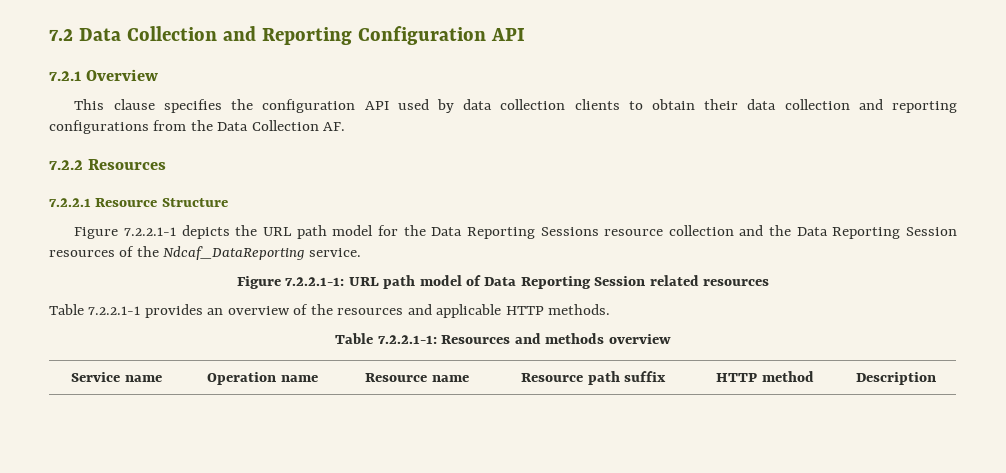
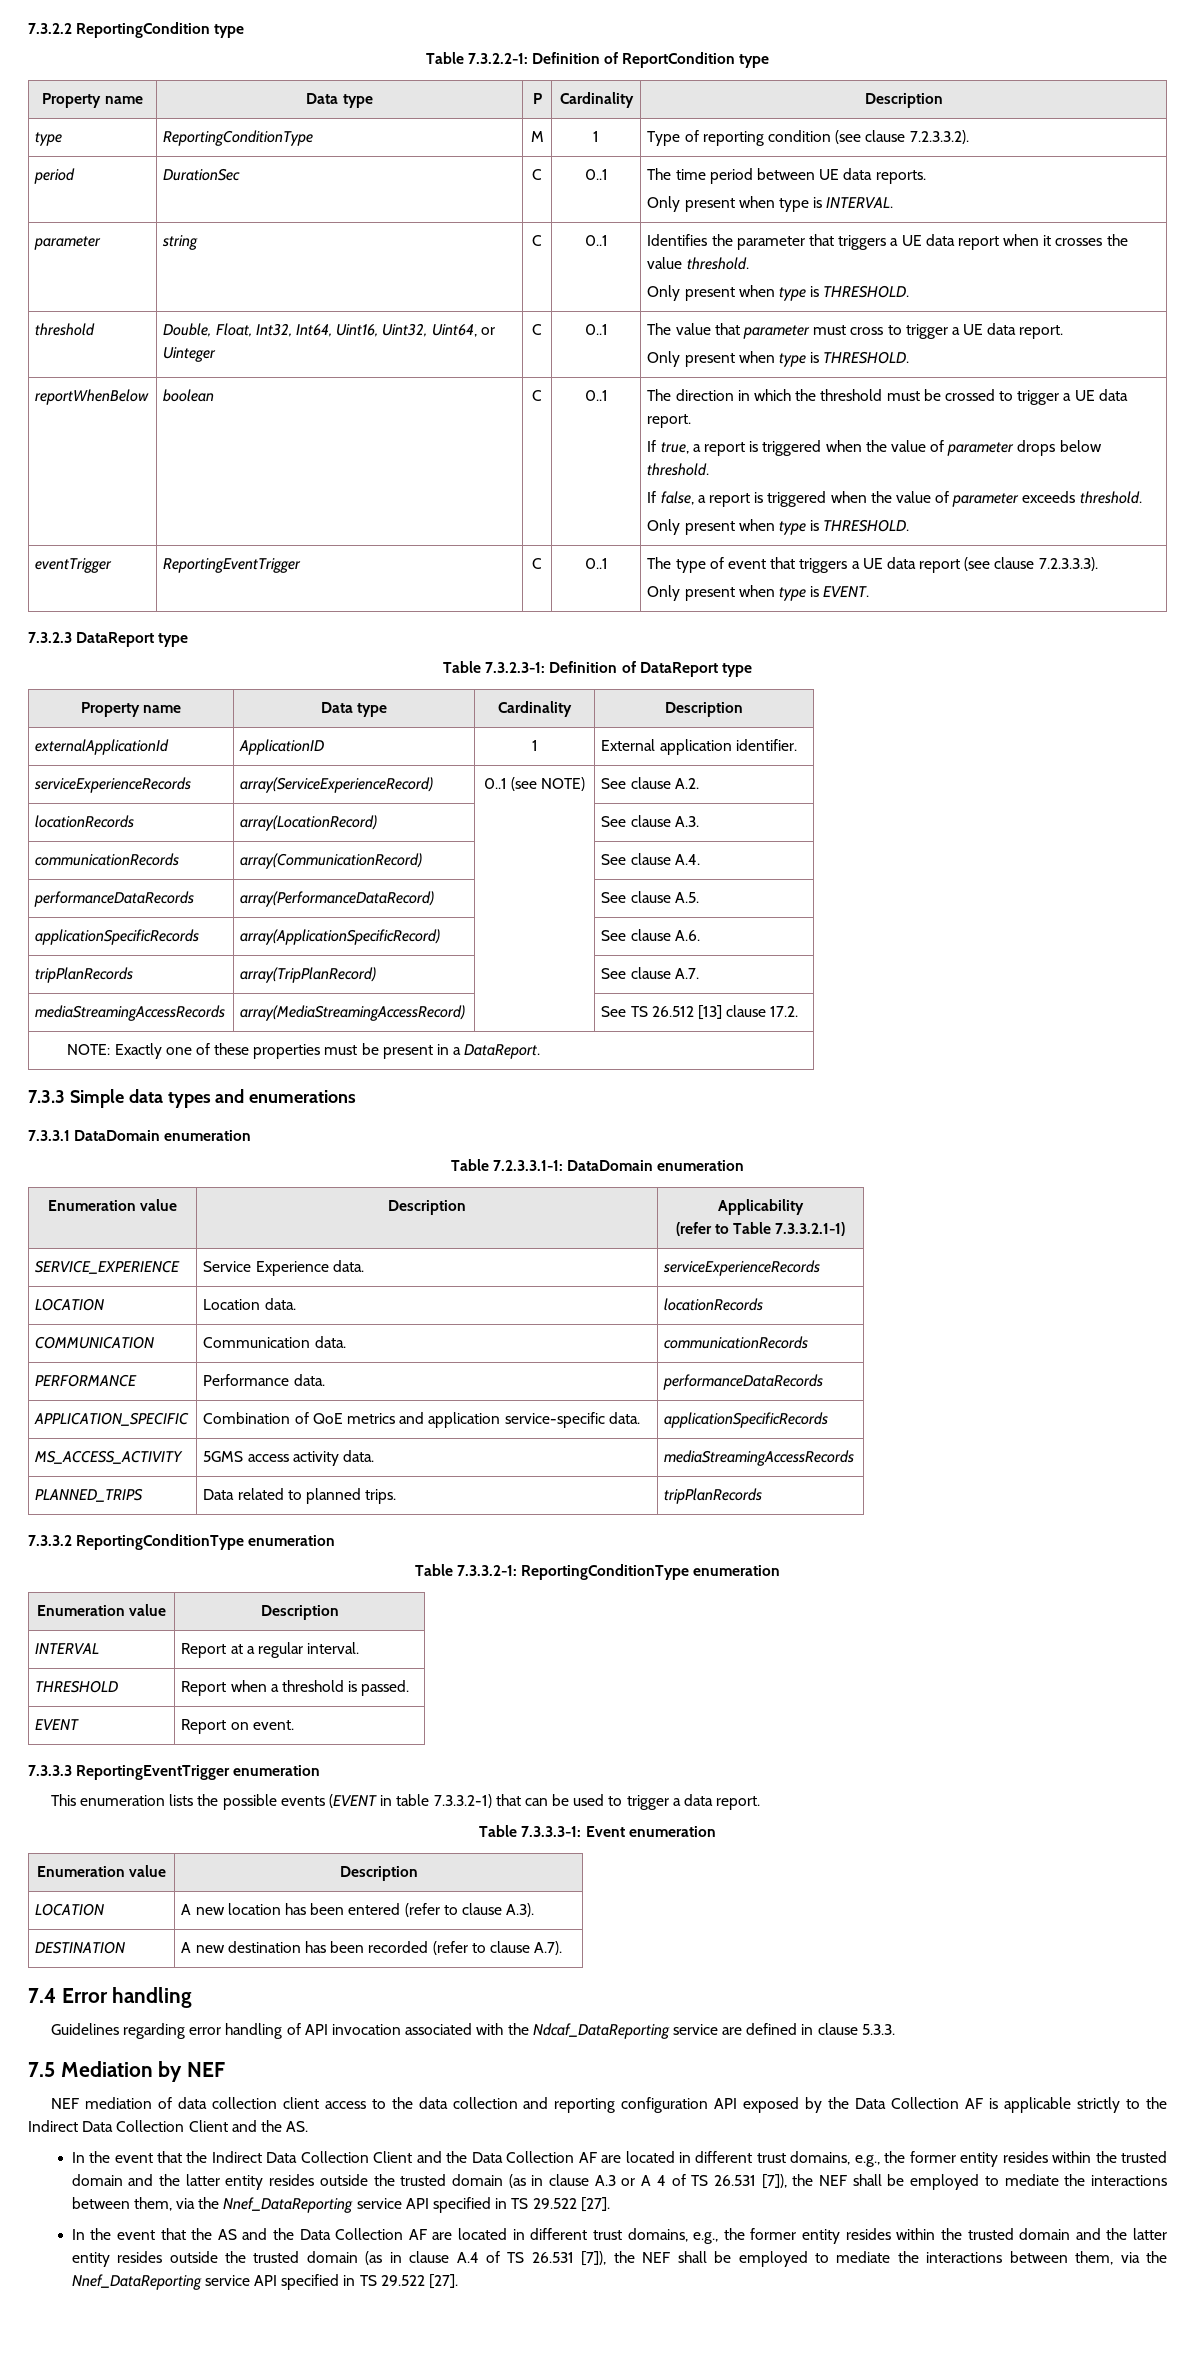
[49,26,525,45] [49,69,159,81] [74,99,958,113] [49,120,346,134] [49,159,167,170] [49,198,228,207] [74,225,957,239] [49,246,361,260] [236,275,770,289] [49,304,611,318] [335,333,671,344] [71,372,162,382] [207,372,318,385] [365,373,469,382] [521,371,666,385] [716,371,814,382] [856,372,936,385] 7.2 Data Collection and Reporting Configuration API // 7.2.1 Overview // This clause specifies the configuration API used by data collection clients to obtain their data collection and reporting configurations from the Data Collection AF. // 7.2.2 Resources // 7.2.2.1 Resource Structure // Figure 7.2.2.1-1 depicts the URL path model for the Data Reporting Sessions resource collection and the Data Reporting Session resources of the Ndcaf_DataReporting service. // Figure 7.2.2.1-1: URL path model of Data Reporting Session related resources // Table 7.2.2.1-1 provides an overview of the resources and applicable HTTP methods. // Table 7.2.2.1-1: Resources and methods overview // Service name | Operation name | Resource name | Resource path suffix | HTTP method | Description -> [28,22,245,38] [425,52,770,68] [42,93,143,108] [306,93,373,108] [532,93,542,104] [559,92,634,108] [864,93,943,108] [35,132,63,146] [163,130,314,146] [530,131,544,142] [593,131,599,142] [647,130,969,146] [34,168,76,184] [163,168,241,181] [532,169,542,180] [584,169,608,180] [647,168,926,184] [647,196,894,212] [34,236,102,250] [162,235,199,250] [532,235,542,246] [584,235,608,246] [647,234,1128,250] [647,257,749,270] [647,285,910,301] [35,323,96,336] [163,323,495,337] [163,347,217,362] [532,324,542,335] [584,324,608,335] [647,323,1064,339] [647,351,910,367] [35,389,150,405] [163,389,215,402] [532,390,542,401] [584,390,608,401] [647,389,1128,405] [647,414,692,428] [647,440,1102,456] [647,463,710,476] [647,491,1142,507] [647,519,910,535] [35,558,113,573] [163,558,302,573] [532,558,542,569] [584,558,608,569] [647,557,1098,573] [647,585,870,601] [28,632,189,647] [443,661,752,677] [80,702,182,717] [320,702,388,717] [498,701,572,717] [665,702,743,717] [35,739,170,755] [239,739,325,755] [531,740,538,751] [601,739,797,755] [34,777,192,793] [240,777,434,793] [483,777,586,791] [601,777,699,789] [35,815,135,828] [240,815,378,831] [601,815,699,827] [35,853,180,866] [240,853,423,869] [601,853,700,865] [34,891,195,907] [240,891,435,907] [601,891,699,903] [35,929,200,945] [240,929,441,945] [601,929,700,941] [35,967,134,983] [240,967,377,983] [601,967,699,979] [35,1005,226,1021] [240,1005,466,1021] [601,1005,799,1020] [67,1043,541,1059] [28,1089,357,1108] [28,1130,252,1141] [450,1159,745,1171] [47,1199,178,1211] [388,1200,466,1215] [718,1199,804,1215] [675,1222,846,1236] [35,1260,181,1274] [203,1260,364,1276] [663,1260,821,1276] [35,1298,105,1311] [203,1298,296,1310] [664,1298,764,1311] [35,1336,155,1349] [203,1336,346,1348] [664,1336,809,1349] [35,1374,138,1387] [203,1374,325,1386] [663,1374,824,1390] [34,1412,190,1426] [203,1412,640,1428] [664,1412,829,1428] [34,1450,184,1464] [203,1450,375,1466] [664,1450,855,1466] [35,1488,144,1502] [203,1488,397,1504] [664,1488,763,1504] [28,1534,336,1550] [414,1564,781,1580] [36,1604,167,1616] [260,1605,339,1620] [35,1643,100,1654] [181,1642,360,1658] [35,1680,119,1693] [181,1680,410,1696] [35,1719,80,1730] [181,1719,294,1734] [28,1765,321,1780] [50,1794,761,1810] [479,1825,716,1837] [36,1865,167,1877] [339,1866,418,1881] [35,1903,105,1916] [181,1903,535,1917] [35,1941,126,1954] [181,1941,563,1955] [28,1987,193,2008] [50,2023,895,2039] [28,2061,225,2082] [50,2097,1168,2113] [28,2120,309,2132] [71,2151,1167,2167] [71,2174,1167,2190] [71,2197,610,2213] [71,2228,1167,2244] [71,2251,1167,2267] [71,2274,458,2290] 7.3.2.2 ReportingCondition type // Table 7.3.2.2-1: Definition of ReportCondition type // Property name | Data type | P | Cardinality | Description // type | ReportingConditionType | M | 1 | Type of reporting condition (see clause 7.2.3.3.2). // period | DurationSec | C | 0..1 | The time period between UE data reports. // Only present when type is INTERVAL. // parameter | string | C | 0..1 | Identifies the parameter that triggers a UE data report when it crosses the value threshold. // Only present when type is THRESHOLD. // threshold | Double, Float, Int32, Int64, Uint16, Uint32, Uint64, or Uinteger | C | 0..1 | The value that parameter must cross to trigger a UE data report. // Only present when type is THRESHOLD. // reportWhenBelow | boolean | C | 0..1 | The direction in which the threshold must be crossed to trigger a UE data report. // If true, a report is triggered when the value of parameter drops below threshold. // If false, a report is triggered when the value of parameter exceeds threshold. // Only present when type is THRESHOLD. // eventTrigger | ReportingEventTrigger | C | 0..1 | The type of event that triggers a UE data report (see clause 7.2.3.3.3). // Only present when type is EVENT. // 7.3.2.3 DataReport type // Table 7.3.2.3-1: Definition of DataReport type // Property name | Data type | Cardinality | Description // externalApplicationId | ApplicationID | 1 | External application identifier. // serviceExperienceRecords | array(ServiceExperienceRecord) | 0..1 (see NOTE) | See clause A.2. // locationRecords | array(LocationRecord) | | See clause A.3. // communicationRecords | array(CommunicationRecord) | | See clause A.4. // performanceDataRecords | array(PerformanceDataRecord) | | See clause A.5. // applicationSpecificRecords | array(ApplicationSpecificRecord) | | See clause A.6. // tripPlanRecords | array(TripPlanRecord) | | See clause A.7. // mediaStreamingAccessRecords | array(MediaStreamingAccessRecord) | | See TS 26.512 [13] clause 17.2. // NOTE: Exactly one of these properties must be present in a DataReport. // 7.3.3 Simple data types and enumerations // 7.3.3.1 DataDomain enumeration // Table 7.2.3.3.1-1: DataDomain enumeration // Enumeration value | Description | Applicability // (refer to Table 7.3.3.2.1-1) // SERVICE_EXPERIENCE | Service Experience data. | serviceExperienceRecords // LOCATION | Location data. | locationRecords // COMMUNICATION | Communication data. | communicationRecords // PERFORMANCE | Performance data. | performanceDataRecords // APPLICATION_SPECIFIC | Combination of QoE metrics and application service-specific data. | applicationSpecificRecords // MS_ACCESS_ACTIVITY | 5GMS access activity data. | mediaStreamingAccessRecords // PLANNED_TRIPS | Data related to planned trips. | tripPlanRecords // 7.3.3.2 ReportingConditionType enumeration // Table 7.3.3.2-1: ReportingConditionType enumeration // Enumeration value | Description // INTERVAL | Report at a regular interval. // THRESHOLD | Report when a threshold is passed. // EVENT | Report on event. // 7.3.3.3 ReportingEventTrigger enumeration // This enumeration lists the possible events (EVENT in table 7.3.3.2-1) that can be used to trigger a data report. // Table 7.3.3.3-1: Event enumeration // Enumeration value | Description // LOCATION | A new location has been entered (refer to clause A.3). // DESTINATION | A new destination has been recorded (refer to clause A.7). // 7.4 Error handling // Guidelines regarding error handling of API invocation associated with the Ndcaf_DataReporting service are defined in clause 5.3.3. // 7.5 Mediation by NEF // NEF mediation of data collection client access to the data collection and reporting configuration API exposed by the Data Collection AF is applicable strictly to the Indirect Data Collection Client and the AS. // In the event that the Indirect Data Collection Client and the Data Collection AF are located in different trust domains, e.g., the former entity resides within the trusted domain and the latter entity resides outside the trusted domain (as in clause A.3 or A 4 of TS 26.531 [7]), the NEF shall be employed to mediate the interactions between them, via the Nnef_DataReporting service API specified in TS 29.522 [27]. // In the event that the AS and the Data Collection AF are located in different trust domains, e.g., the former entity resides within the trusted domain and the latter entity resides outside the trusted domain (as in clause A.4 of TS 26.531 [7]), the NEF shall be employed to mediate the interactions between them, via the Nnef_DataReporting service API specified in TS 29.522 [27].

